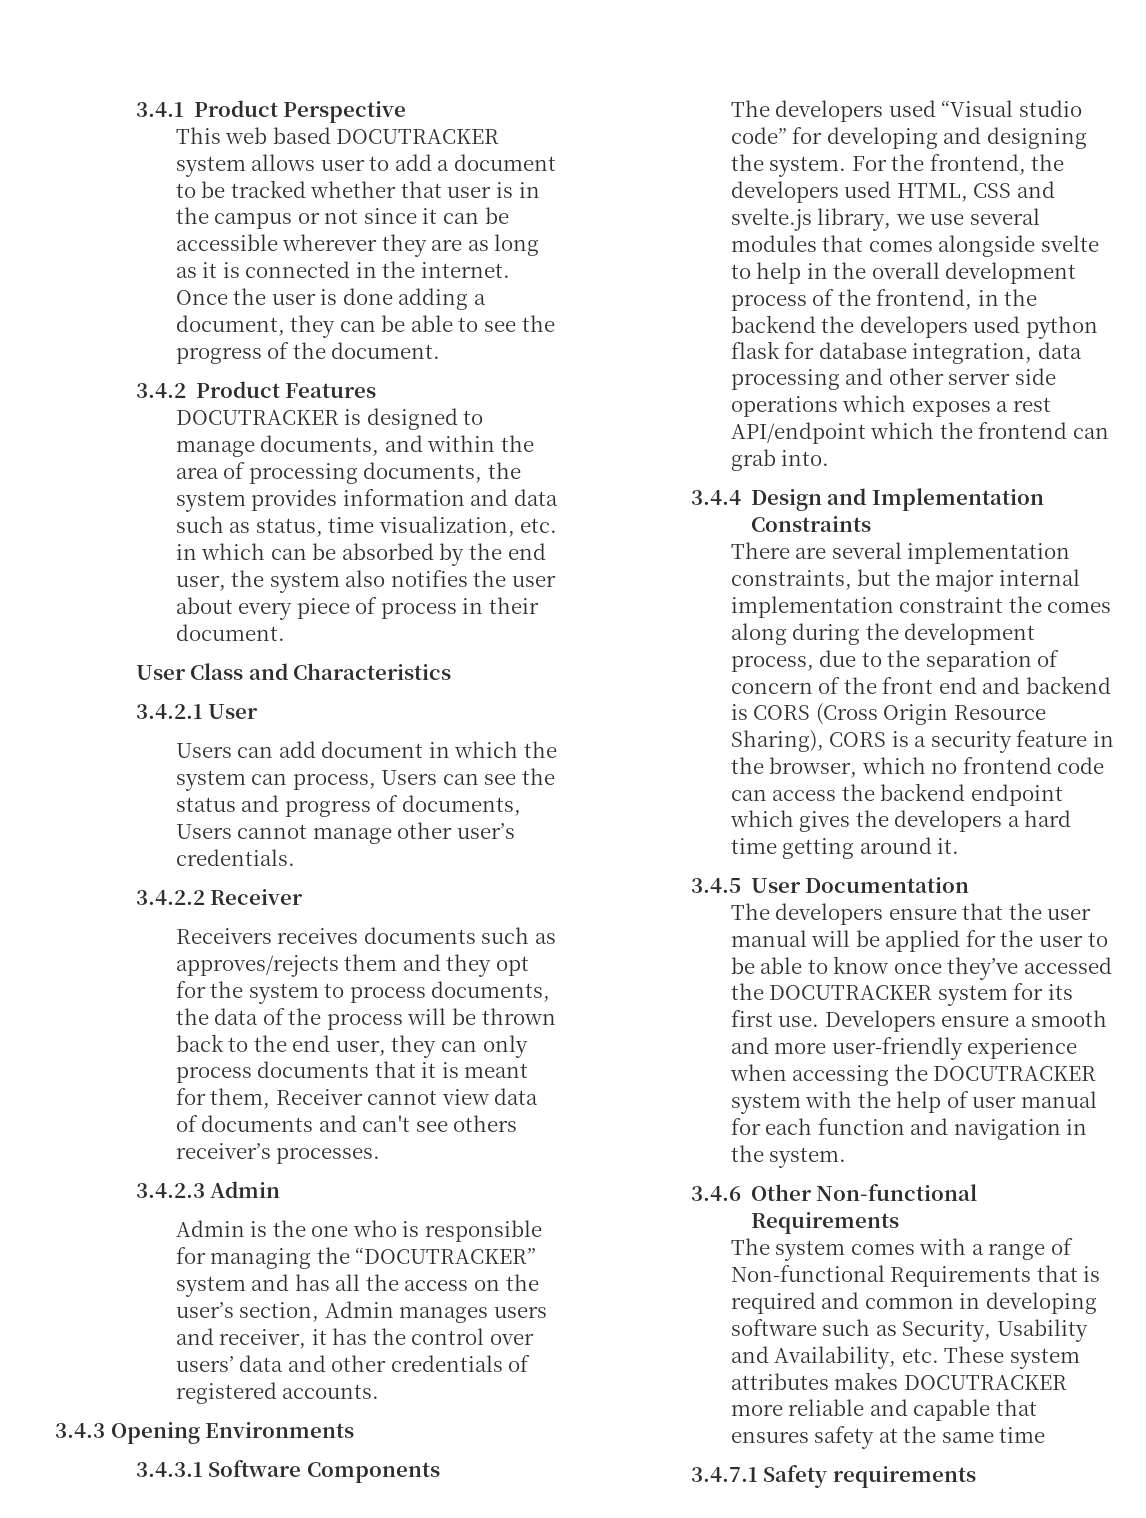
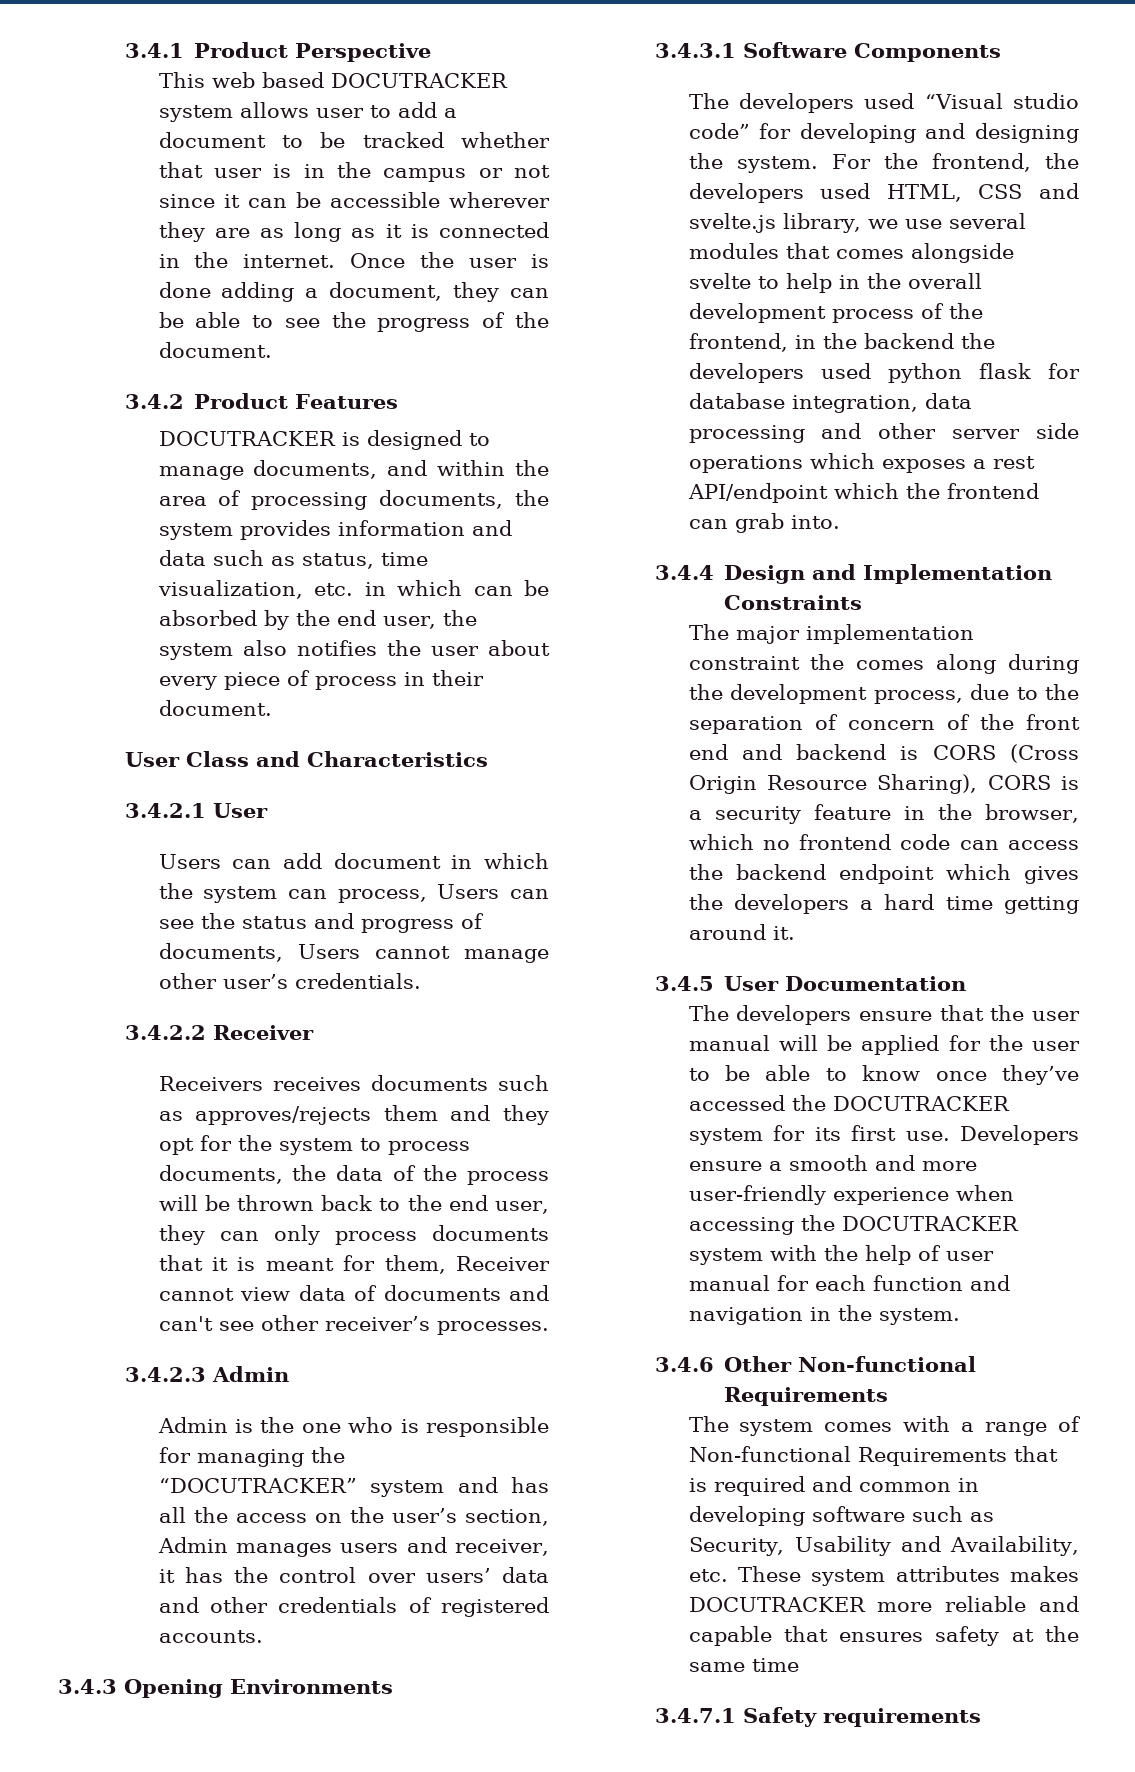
[453,1115,518,1132] others -> [260,1315,319,1331] other
[730,542,1071,564] [730,569,1080,592] There are several implementation constraints, but the major internal -> [688,624,800,644] The major

